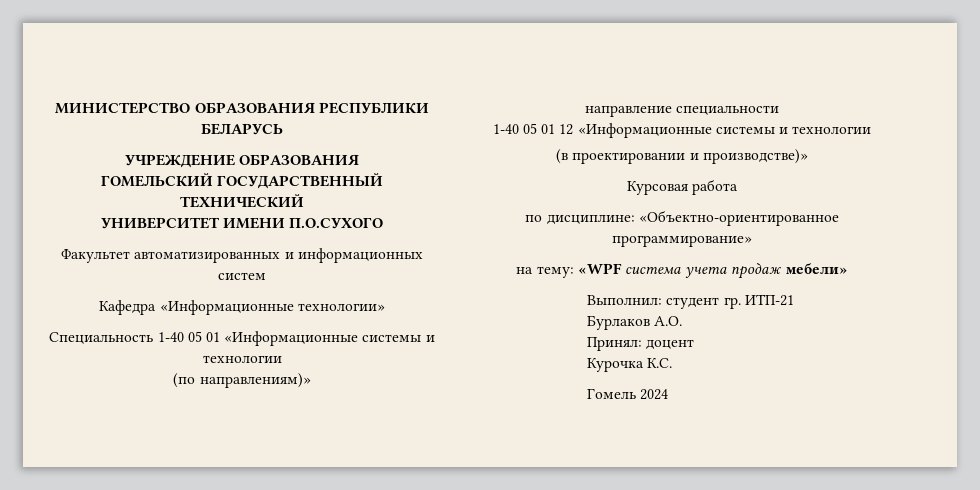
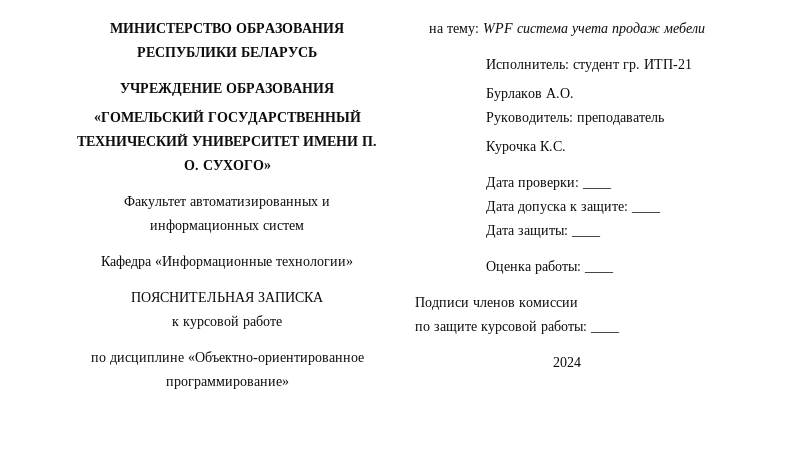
[100,173,213,187] ГОМЕЛЬСКИЙ -> [93,109,204,122] «ГОМЕЛЬСКИЙ
(304, 201) // -> (188, 139) none
[289,217,384,229] П.О.СУХОГО -> [362,136,377,146] [183,160,271,170] П. О. СУХОГО»
[49,331,435,346] [202,355,282,363] [173,373,311,388] [584,105,780,117] [492,123,872,138] [556,149,808,164] [626,179,739,195] [525,215,635,225] Специальность 1-40 05 01 «Информационные системы и технологии // (по направлениям)» // направление специальности // 1-40 05 01 12 «Информационные системы и технологии // (в проектировании и производстве)» // Курсовая работа // по дисциплине: -> [131,292,324,302] [172,315,282,329] [90,355,184,365] ПОЯСНИТЕЛЬНАЯ ЗАПИСКА // к курсовой работе // по дисциплине
[577,263,622,274] «WPF -> [483,23,513,33] WPF
[785,263,848,274] [587,295,663,305] мебели» // Выполнил: -> [663,22,705,33] [486,59,570,69] мебели // Исполнитель:
[587,337,695,351] Принял: доцент -> [486,112,665,125] Руководитель: преподаватель
[587,389,637,399] Гомель -> [486,177,613,190] [486,201,662,214] [486,225,602,238] [486,260,615,274] [415,297,578,310] [415,320,620,334] Дата проверки: ____ // Дата допуска к защите: ____ // Дата защиты: ____ // Оценка работы: ____ // Подписи членов комиссии // по защите курсовой работы: ____ //

